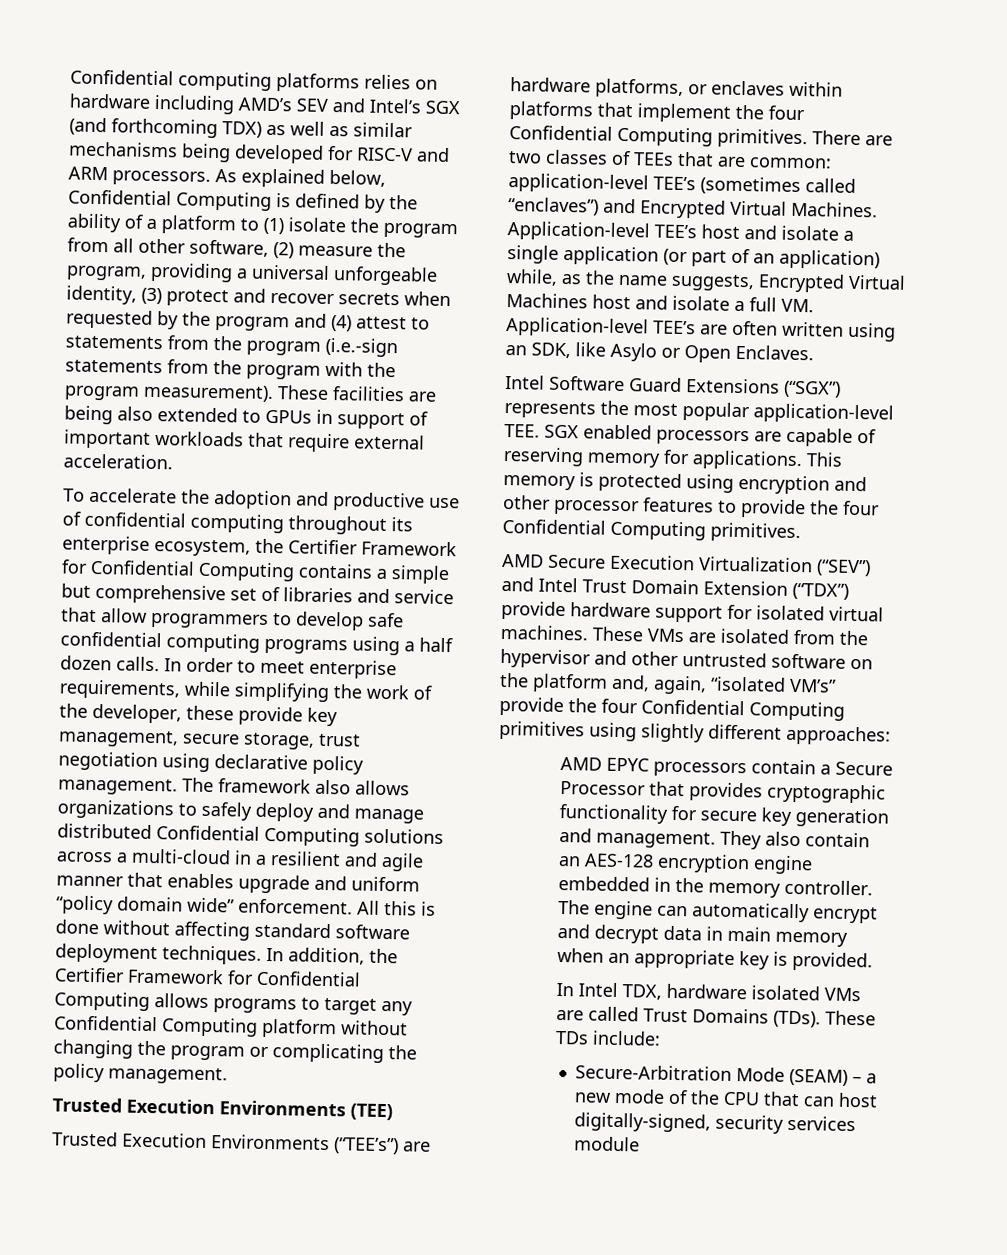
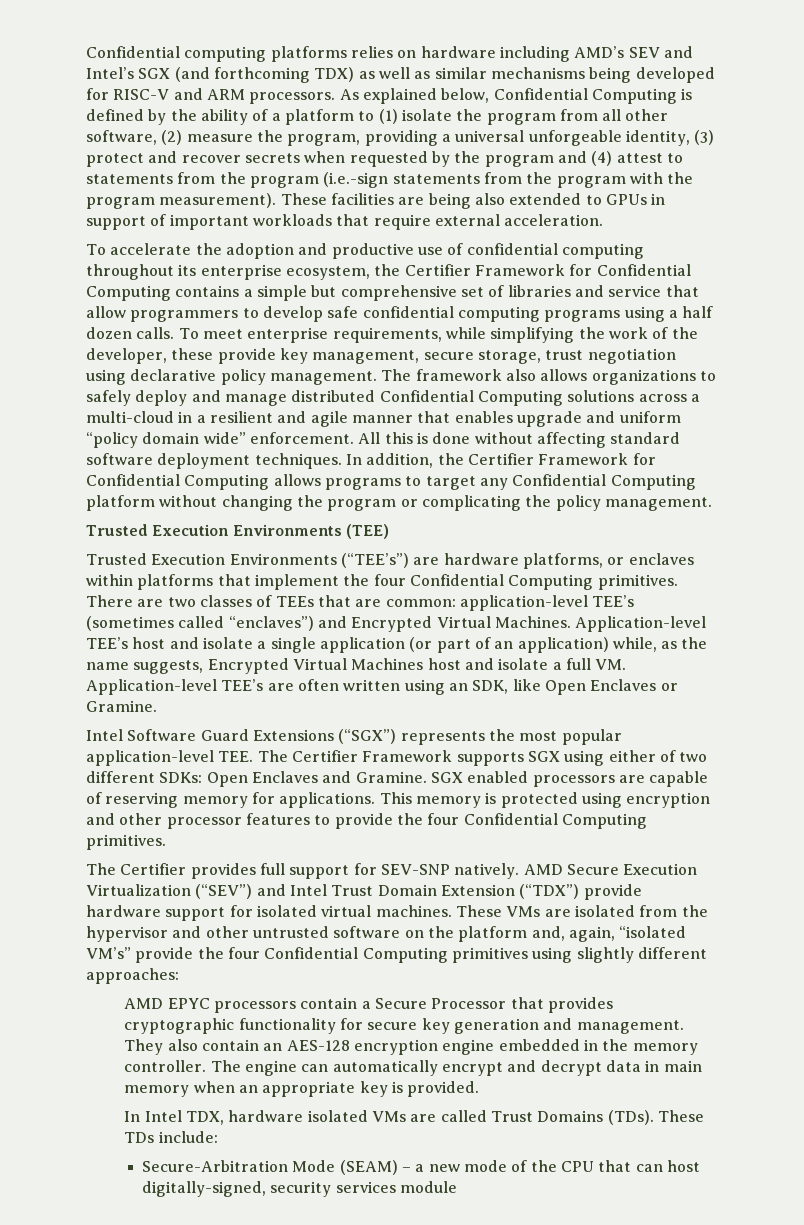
[164,657,256,673] In order to -> [178,328,199,339] To
[610,342,814,363] Asylo or Open Enclaves. -> [544,679,678,695] [86,700,157,712] Open Enclaves or Gramine.
(540, 430) none -> [257,750,708,766] [86,771,427,787] The Certifier Framework supports SGX using either of two different SDKs: Open Enclaves and Gramine.
(801, 532) none -> [86,863,520,879] The Certifier provides full support for SEV-SNP natively.

